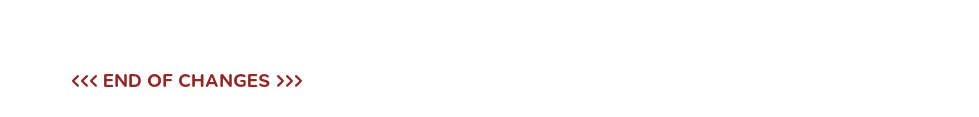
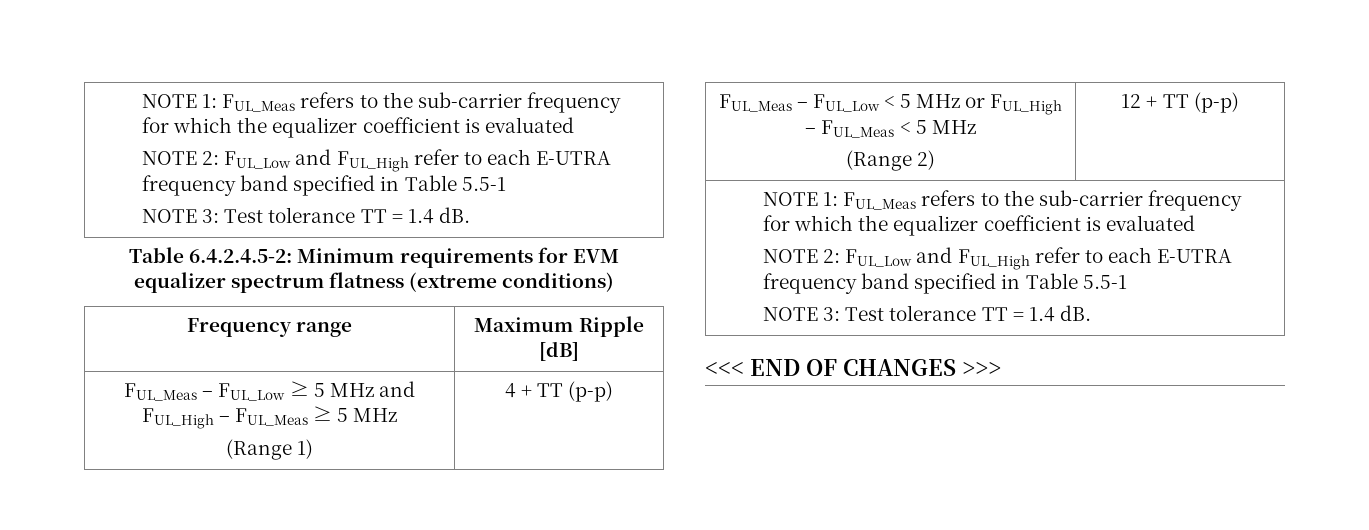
(71, 80) none -> [142,92,621,113] [142,117,574,138] [142,149,612,172] [142,175,506,196] [142,207,470,224] [129,247,619,268] [133,272,615,293] [186,318,353,337] [474,316,644,337] [539,341,579,361] [124,381,415,401] [141,406,398,429] [225,439,314,460] [504,381,614,402] [718,94,1063,115] [805,120,976,138] [845,150,936,171] [1121,92,1239,113] [763,190,1242,211] [763,215,1195,236] [763,247,1233,270] [763,273,1127,294] [763,305,1091,322] NOTE 1: FUL_Meas refers to the sub-carrier frequency for which the equalizer coefficient is evaluated // NOTE 2: FUL_Low and FUL_High refer to each E-UTRA frequency band specified in Table 5.5-1 // NOTE 3: Test tolerance TT = 1.4 dB. // Table 6.4.2.4.5-2: Minimum requirements for EVM equalizer spectrum flatness (extreme conditions) // Frequency range | Maximum Ripple [dB] // FUL_Meas – FUL_Low ≥ 5 MHz and FUL_High – FUL_Meas ≥ 5 MHz // (Range 1) | 4 + TT (p-p) // FUL_Meas – FUL_Low < 5 MHz or FUL_High – FUL_Meas < 5 MHz // (Range 2) | 12 + TT (p-p) // NOTE 1: FUL_Meas refers to the sub-carrier frequency for which the equalizer coefficient is evaluated // NOTE 2: FUL_Low and FUL_High refer to each E-UTRA frequency band specified in Table 5.5-1 // NOTE 3: Test tolerance TT = 1.4 dB. //

